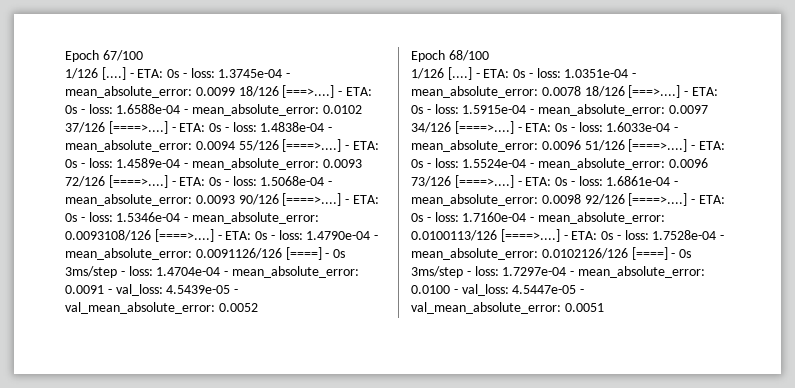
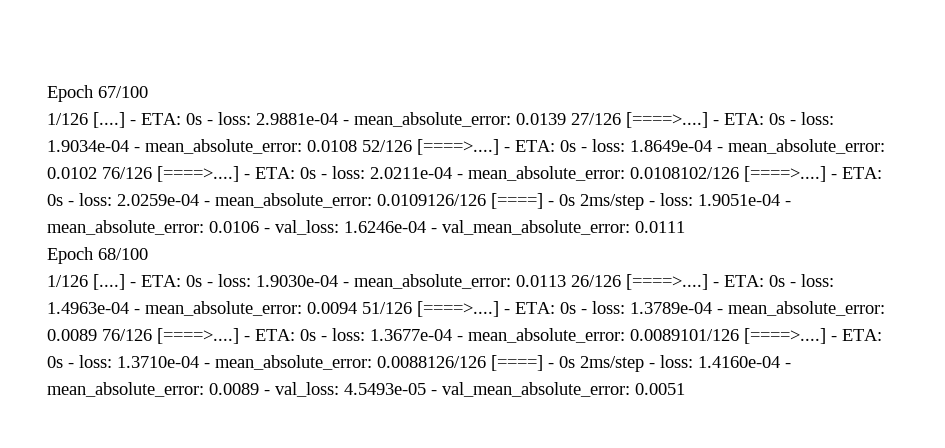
[218,69,291,78] [65,85,372,98] [65,104,362,116] [65,121,333,134] [65,139,379,152] [65,158,362,170] [65,175,333,188] [65,193,379,206] [65,212,319,224] [65,229,379,242] [65,247,346,260] [65,266,359,278] [65,284,239,296] [65,302,258,314] 1.3745e-04 - mean_absolute_error: 0.0099 18/126 [===>....] - ETA: 0s - loss: 1.6588e-04 - mean_absolute_error: 0.0102 37/126 [====>....] - ETA: 0s - loss: 1.4838e-04 - mean_absolute_error: 0.0094 55/126 [====>....] - ETA: 0s - loss: 1.4589e-04 - mean_absolute_error: 0.0093 72/126 [====>....] - ETA: 0s - loss: 1.5068e-04 - mean_absolute_error: 0.0093 90/126 [====>....] - ETA: 0s - loss: 1.5346e-04 - mean_absolute_error: 0.0093108/126 [====>....] - ETA: 0s - loss: 1.4790e-04 - mean_absolute_error: 0.0091126/126 [====] - 0s 3ms/step - loss: 1.4704e-04 - mean_absolute_error: 0.0091 - val_loss: 4.5439e-05 - val_mean_absolute_error: 0.0052 -> [256,112,834,128] [47,139,885,155] [47,166,882,182] [47,193,791,210] [47,220,685,235] 2.9881e-04 - mean_absolute_error: 0.0139 27/126 [====>....] - ETA: 0s - loss: 1.9034e-04 - mean_absolute_error: 0.0108 52/126 [====>....] - ETA: 0s - loss: 1.8649e-04 - mean_absolute_error: 0.0102 76/126 [====>....] - ETA: 0s - loss: 2.0211e-04 - mean_absolute_error: 0.0108102/126 [====>....] - ETA: 0s - loss: 2.0259e-04 - mean_absolute_error: 0.0109126/126 [====] - 0s 2ms/step - loss: 1.9051e-04 - mean_absolute_error: 0.0106 - val_loss: 1.6246e-04 - val_mean_absolute_error: 0.0111
[564,69,637,78] [411,85,718,98] [411,104,708,116] [411,121,679,134] [411,140,581,152] 1.0351e-04 - mean_absolute_error: 0.0078 18/126 [===>....] - ETA: 0s - loss: 1.5915e-04 - mean_absolute_error: 0.0097 34/126 [====>....] - ETA: 0s - loss: 1.6033e-04 - mean_absolute_error: 0.0096 -> [256,274,834,290] [47,301,357,316] 1.9030e-04 - mean_absolute_error: 0.0113 26/126 [====>....] - ETA: 0s - loss: 1.4963e-04 - mean_absolute_error: 0.0094
[462,158,708,170] [411,175,679,188] [411,193,725,206] [411,212,665,224] [411,229,725,242] [411,247,692,260] [411,266,705,278] [411,284,577,296] 1.5524e-04 - mean_absolute_error: 0.0096 73/126 [====>....] - ETA: 0s - loss: 1.6861e-04 - mean_absolute_error: 0.0098 92/126 [====>....] - ETA: 0s - loss: 1.7160e-04 - mean_absolute_error: 0.0100113/126 [====>....] - ETA: 0s - loss: 1.7528e-04 - mean_absolute_error: 0.0102126/126 [====] - 0s 3ms/step - loss: 1.7297e-04 - mean_absolute_error: 0.0100 - val_loss: 4.5447e-05 -> [630,301,885,316] [47,328,882,344] [47,355,791,372] [47,382,426,397] 1.3789e-04 - mean_absolute_error: 0.0089 76/126 [====>....] - ETA: 0s - loss: 1.3677e-04 - mean_absolute_error: 0.0089101/126 [====>....] - ETA: 0s - loss: 1.3710e-04 - mean_absolute_error: 0.0088126/126 [====] - 0s 2ms/step - loss: 1.4160e-04 - mean_absolute_error: 0.0089 - val_loss: 4.5493e-05

